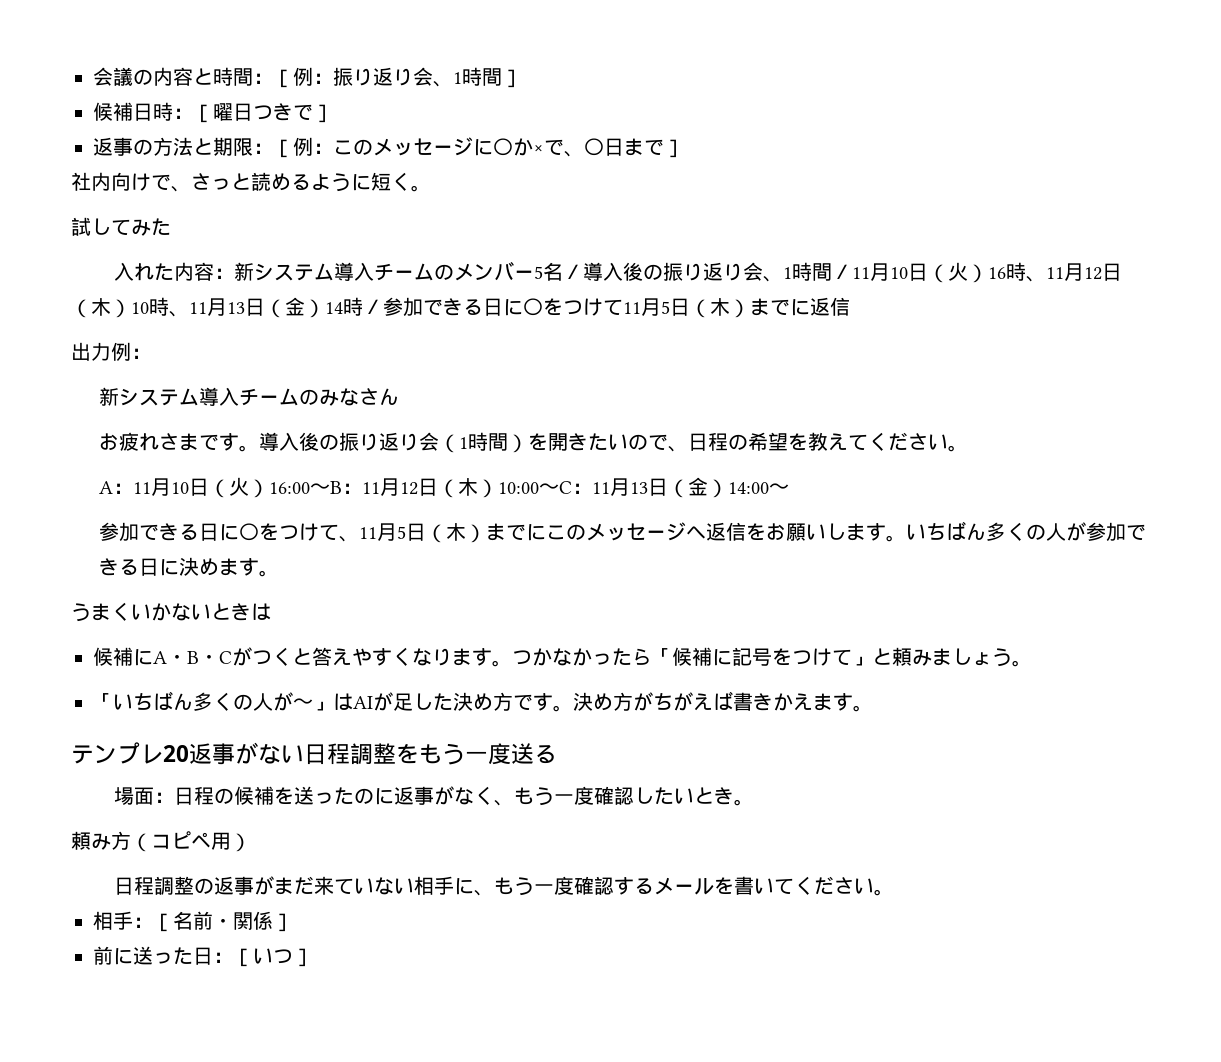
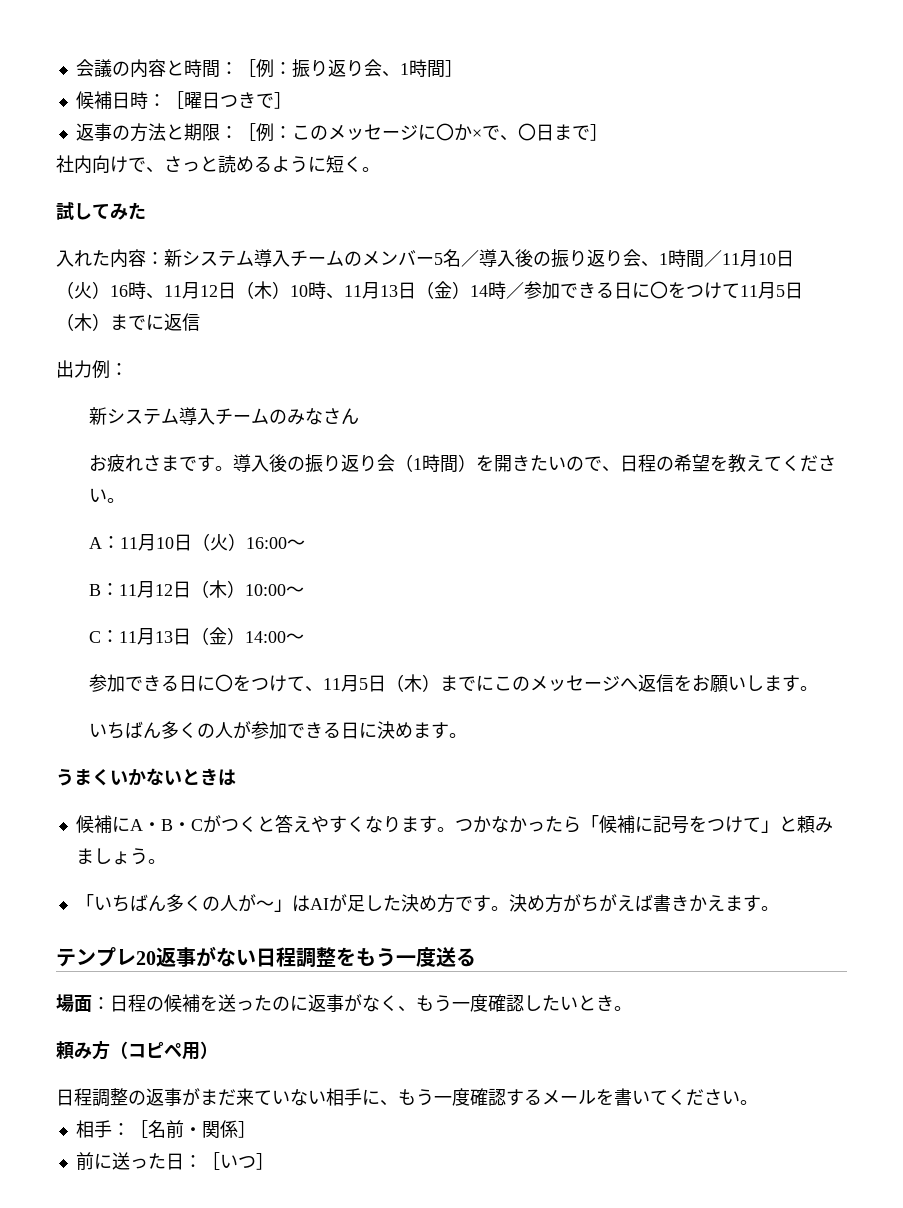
(331, 488) none -> (305, 544) //
(560, 488) none -> (304, 591) //
(907, 538) none -> (818, 688) //

